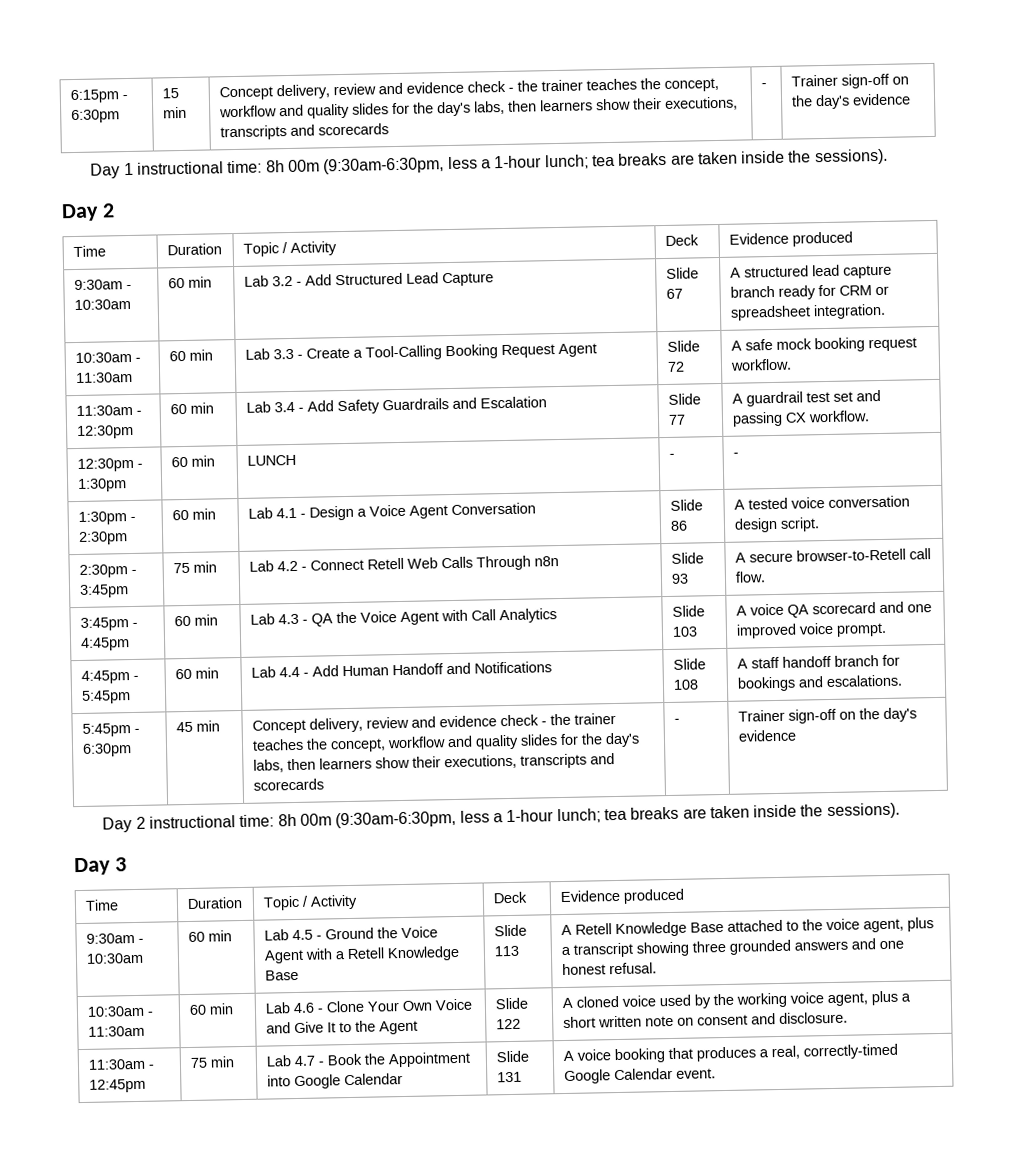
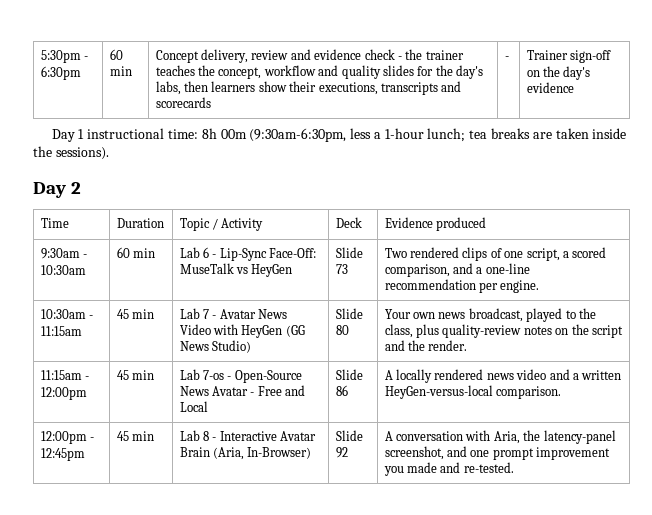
[69,89,128,104] [70,109,120,124] [161,88,179,99] 6:15pm - 6:30pm | 15 -> [40,50,89,63] [40,66,81,80] [109,49,123,60] 5:30pm - 6:30pm | 60
[271,272,494,287] [665,267,699,279] [665,288,683,299] [729,264,892,279] [729,284,889,300] [729,303,886,321] [74,351,141,364] [75,371,133,384] [168,349,213,362] [244,343,597,361] [666,340,700,352] [666,361,685,372] [730,337,917,353] [729,358,792,371] [75,404,142,417] [76,424,134,440] [169,402,214,415] [245,396,547,415] [667,393,701,405] [667,414,686,425] [731,389,881,407] [731,410,870,427] [76,457,143,473] [77,478,127,493] [170,455,215,468] [246,454,296,466] [668,453,675,458] [732,452,739,457] [77,511,136,525] [77,531,128,545] [171,508,216,521] [247,502,536,521] [669,499,703,511] [669,520,688,531] [733,495,910,510] [733,517,820,533] [78,564,137,578] [78,584,129,598] [172,561,217,574] [248,555,559,572] [670,552,704,564] [670,573,689,584] [734,548,931,563] [734,571,766,583] [79,617,138,631] [79,637,130,651] [173,614,218,627] [249,608,557,627] [671,605,705,617] [671,626,698,637] [735,601,932,618] [735,622,887,639] [80,670,139,684] [80,690,131,704] [174,667,219,680] [250,661,552,678] [672,658,706,670] [672,679,699,690] [736,654,900,669] [736,674,903,692] [81,723,140,737] [81,743,132,757] [175,720,220,733] [251,712,616,734] [251,732,640,753] [252,753,615,773] [252,778,324,791] [673,718,680,723] [737,707,917,724] [737,729,797,742] [102,802,900,833] [74,857,127,876] [84,899,119,911] [186,896,243,910] [262,894,358,911] [492,891,527,904] [559,888,685,904] [85,933,144,944] [85,952,144,964] [187,930,232,943] [263,926,438,941] [263,945,460,964] [264,969,299,981] [493,924,527,937] [493,945,519,957] [560,917,934,938] [560,938,904,958] [561,962,657,976] [86,1005,154,1017] [87,1025,145,1037] [188,1003,234,1016] [264,998,472,1014] [265,1020,418,1035] [494,997,528,1010] [495,1018,521,1030] [561,990,911,1009] [562,1011,848,1029] [87,1058,155,1070] [88,1078,146,1093] [189,1056,235,1068] [265,1051,471,1068] [266,1073,403,1090] [495,1050,529,1063] [496,1071,522,1083] [562,1043,898,1064] [563,1067,716,1085] 3.2 - Add Structured Lead Capture | Slide 67 | A structured lead capture branch ready for CRM or spreadsheet integration. // 10:30am - 11:30am | 60 min | Lab 3.3 - Create a Tool-Calling Booking Request Agent | Slide 72 | A safe mock booking request workflow. // 11:30am - 12:30pm | 60 min | Lab 3.4 - Add Safety Guardrails and Escalation | Slide 77 | A guardrail test set and passing CX workflow. // 12:30pm - 1:30pm | 60 min | LUNCH | - | - // 1:30pm - 2:30pm | 60 min | Lab 4.1 - Design a Voice Agent Conversation | Slide 86 | A tested voice conversation design script. // 2:30pm - 3:45pm | 75 min | Lab 4.2 - Connect Retell Web Calls Through n8n | Slide 93 | A secure browser-to-Retell call flow. // 3:45pm - 4:45pm | 60 min | Lab 4.3 - QA the Voice Agent with Call Analytics | Slide 103 | A voice QA scorecard and one improved voice prompt. // 4:45pm - 5:45pm | 60 min | Lab 4.4 - Add Human Handoff and Notifications | Slide 108 | A staff handoff branch for bookings and escalations. // 5:45pm - 6:30pm | 45 min | Concept delivery, review and evidence check - the trainer teaches the concept, workflow and quality slides for the day's labs, then learners show their executions, transcripts and scorecards | - | Trainer sign-off on the day's evidence // Day 2 instructional time: 8h 00m (9:30am-6:30pm, less a 1-hour lunch; tea breaks are taken inside the sessions). // Day 3 // Time | Duration | Topic / Activity | Deck | Evidence produced // 9:30am - 10:30am | 60 min | Lab 4.5 - Ground the Voice Agent with a Retell Knowledge Base | Slide 113 | A Retell Knowledge Base attached to the voice agent, plus a transcript showing three grounded answers and one honest refusal. // 10:30am - 11:30am | 60 min | Lab 4.6 - Clone Your Own Voice and Give It to the Agent | Slide 122 | A cloned voice used by the working voice agent, plus a short written note on consent and disclosure. // 11:30am - 12:45pm | 75 min | Lab 4.7 - Book the Appointment into Google Calendar | Slide 131 | A voice booking that produces a real, correctly-timed Google Calendar event. -> [203,247,317,261] [179,263,293,277] [335,247,363,258] [335,264,348,274] [384,247,607,261] [384,263,530,277] [384,279,540,293] [40,309,94,319] [40,326,82,336] [116,309,155,319] [179,308,288,319] [179,324,305,338] [179,340,252,353] [335,308,363,319] [335,325,349,335] [384,308,596,322] [384,324,623,338] [384,340,468,351] [40,370,90,380] [40,387,87,400] [116,370,155,380] [179,369,302,383] [179,385,306,396] [179,401,208,412] [335,369,363,380] [335,385,348,396] [384,369,622,383] [384,385,562,399] [40,431,95,444] [40,448,85,461] [116,431,155,441] [179,430,317,441] [179,447,312,460] [335,430,363,441] [335,447,348,458] [384,430,616,444] [384,446,611,460] [383,462,514,476] 6 - Lip-Sync Face-Off: MuseTalk vs HeyGen | Slide 73 | Two rendered clips of one script, a scored comparison, and a one-line recommendation per engine. // 10:30am - 11:15am | 45 min | Lab 7 - Avatar News Video with HeyGen (GG News Studio) | Slide 80 | Your own news broadcast, played to the class, plus quality-review notes on the script and the render. // 11:15am - 12:00pm | 45 min | Lab 7-os - Open-Source News Avatar - Free and Local | Slide 86 | A locally rendered news video and a written HeyGen-versus-local comparison. // 12:00pm - 12:45pm | 45 min | Lab 8 - Interactive Avatar Brain (Aria, In-Browser) | Slide 92 | A conversation with Aria, the latency-panel screenshot, and one prompt improvement you made and re-tested.

